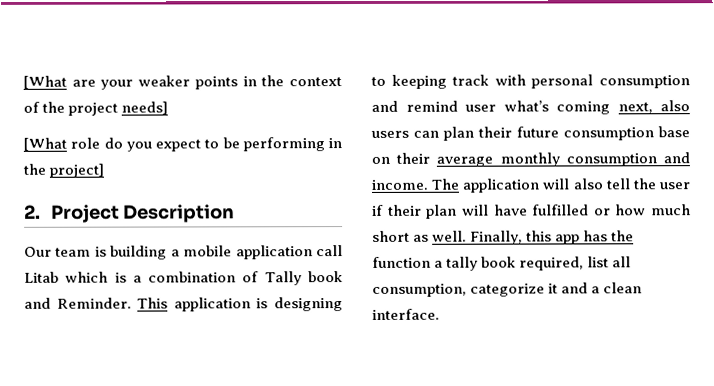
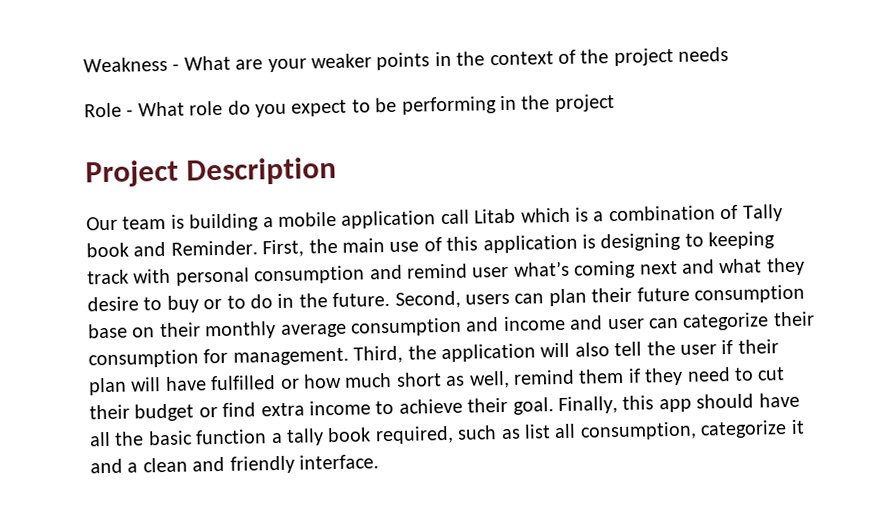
[23,75,67,89] [What -> [83,55,231,73] Weakness - What
[121,101,169,115] [23,137,67,151] needs] // [What -> [678,46,730,62] [84,101,185,118] needs // Role - What
[49,163,105,178] [24,204,41,219] project] // 2. -> [554,94,615,113] project //
[137,297,169,309] This -> [262,236,479,258] First, the main use of this
[617,100,690,114] next, also -> [639,257,805,276] [87,290,461,313] next and what they desire to buy or to do in the future. Second,
[436,152,690,167] [371,178,460,190] average monthly consumption and income. The -> [205,311,815,340] [88,345,437,369] monthly average consumption and income and user can categorize their consumption for management. Third, the
[432,230,635,245] well. Finally, this app has the -> [468,367,786,389] [89,392,800,422] [89,430,193,447] well, remind them if they need to cut their budget or find extra income to achieve their goal. Finally, this app should have all the basic
(585, 263) none -> [457,425,521,440] such as
(643, 288) none -> [192,455,295,474] and friendly

